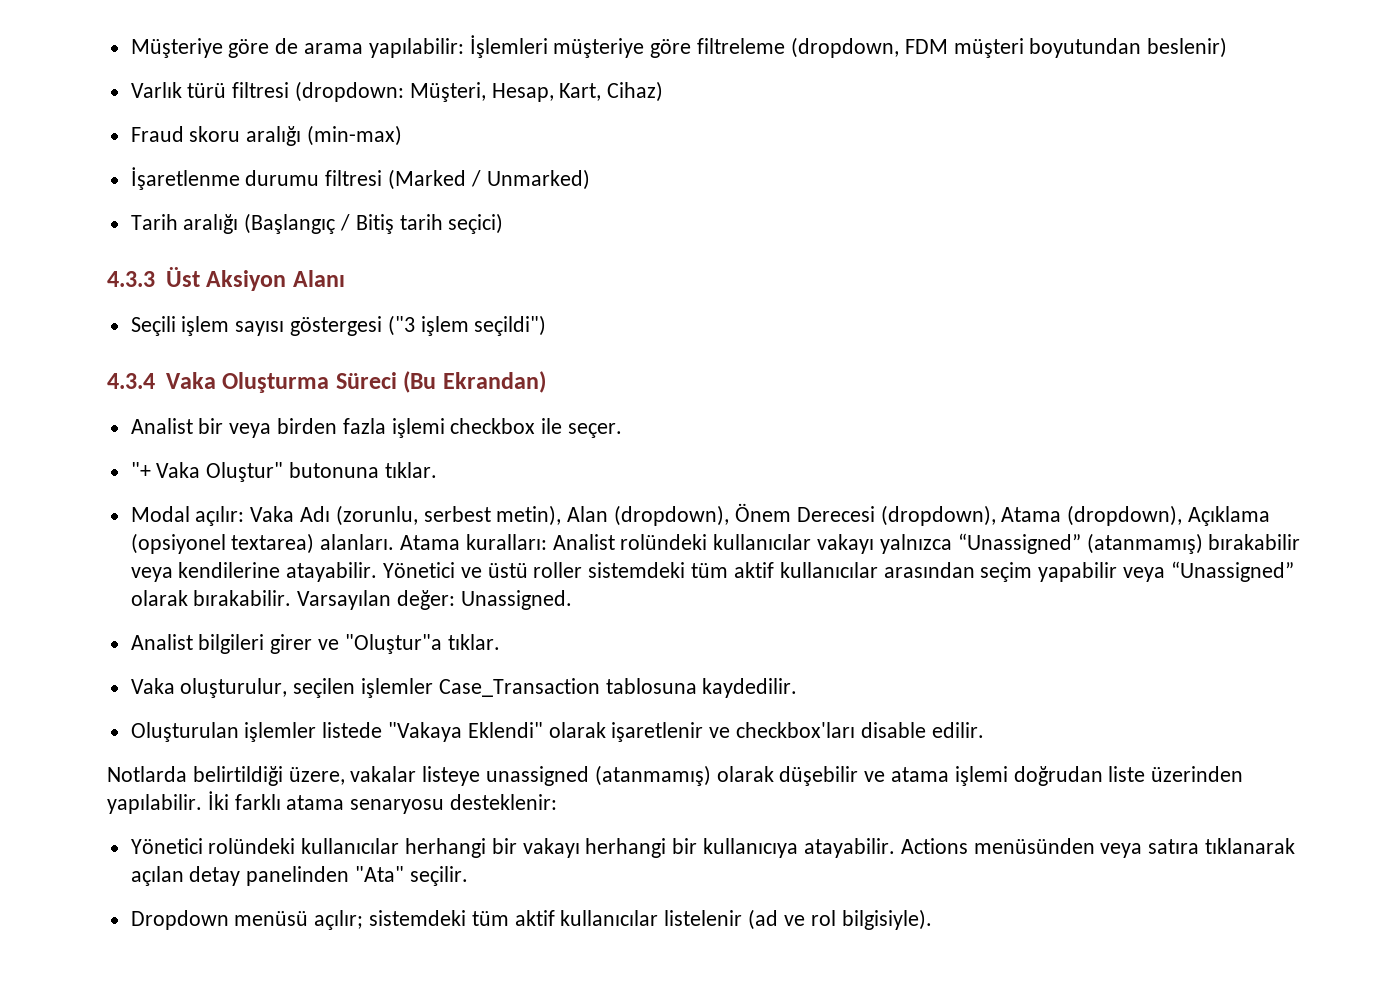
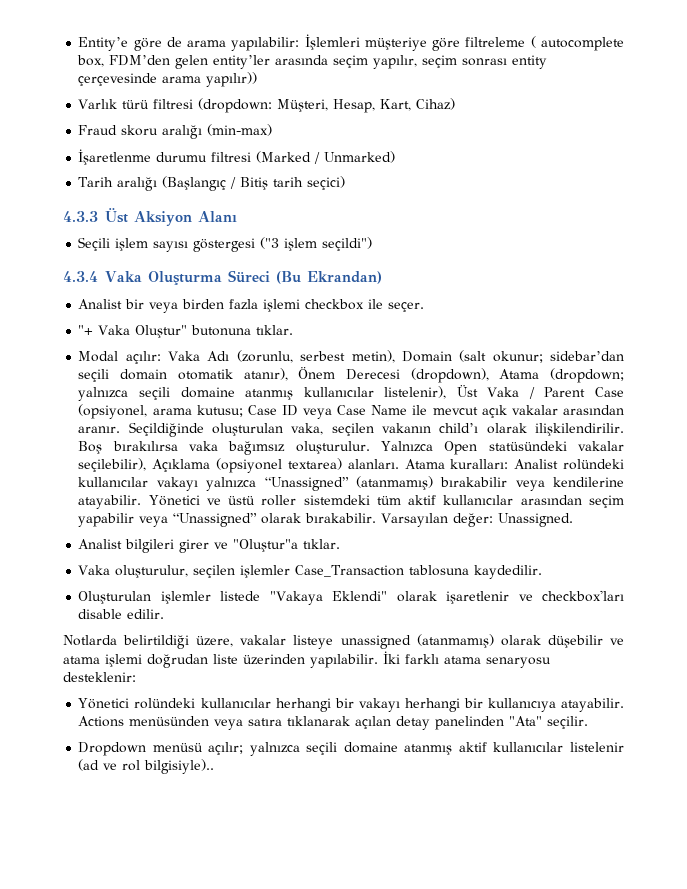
[130,38,223,58] Müşteriye -> [78,37,129,51] Entity’e
[790,37,1228,58] (dropdown, FDM müşteri boyutundan beslenir) -> [530,36,624,51] [77,55,548,69] [78,72,258,87] ( autocomplete box, FDM’den gelen entity’ler arasında seçim yapılır, seçim sonrası entity çerçevesinde arama yapılır))
[567,503,1183,526] Alan (dropdown), Önem Derecesi (dropdown), Atama (dropdown), -> [401,350,624,363] [78,367,624,383] [78,385,624,401] [78,404,624,419] [78,422,624,437] [78,441,624,455] [78,458,147,472] Domain (salt okunur; sidebar’dan seçili domain otomatik atanır), Önem Derecesi (dropdown), Atama (dropdown; yalnızca seçili domaine atanmış kullanıcılar listelenir), Üst Vaka / Parent Case (opsiyonel, arama kutusu; Case ID veya Case Name ile mevcut açık vakalar arasından aranır. Seçildiğinde oluşturulan vaka, seçilen vakanın child’ı olarak ilişkilendirilir. Boş bırakılırsa vaka bağımsız oluşturulur. Yalnızca Open statüsündeki vakalar seçilebilir),
[369,910,509,926] sistemdeki tüm -> [249,742,453,756] yalnızca seçili domaine atanmış
[841,909,932,930] bilgisiyle). -> [144,759,215,774] bilgisiyle)..

